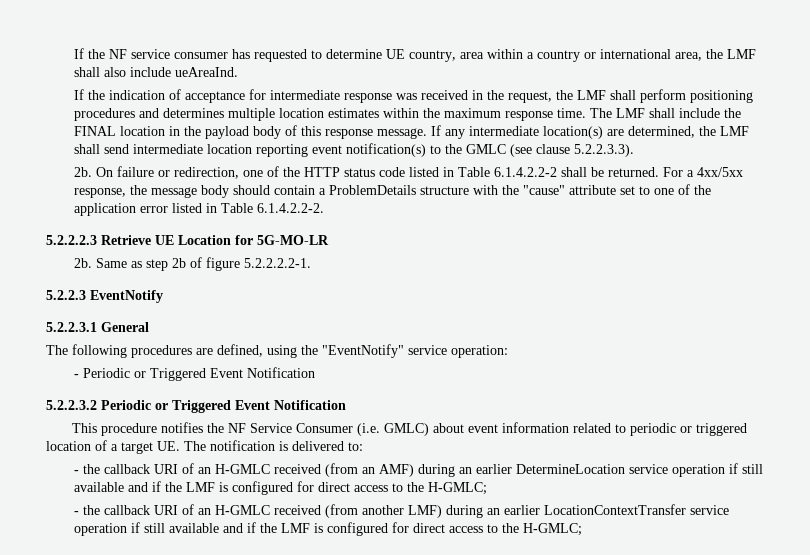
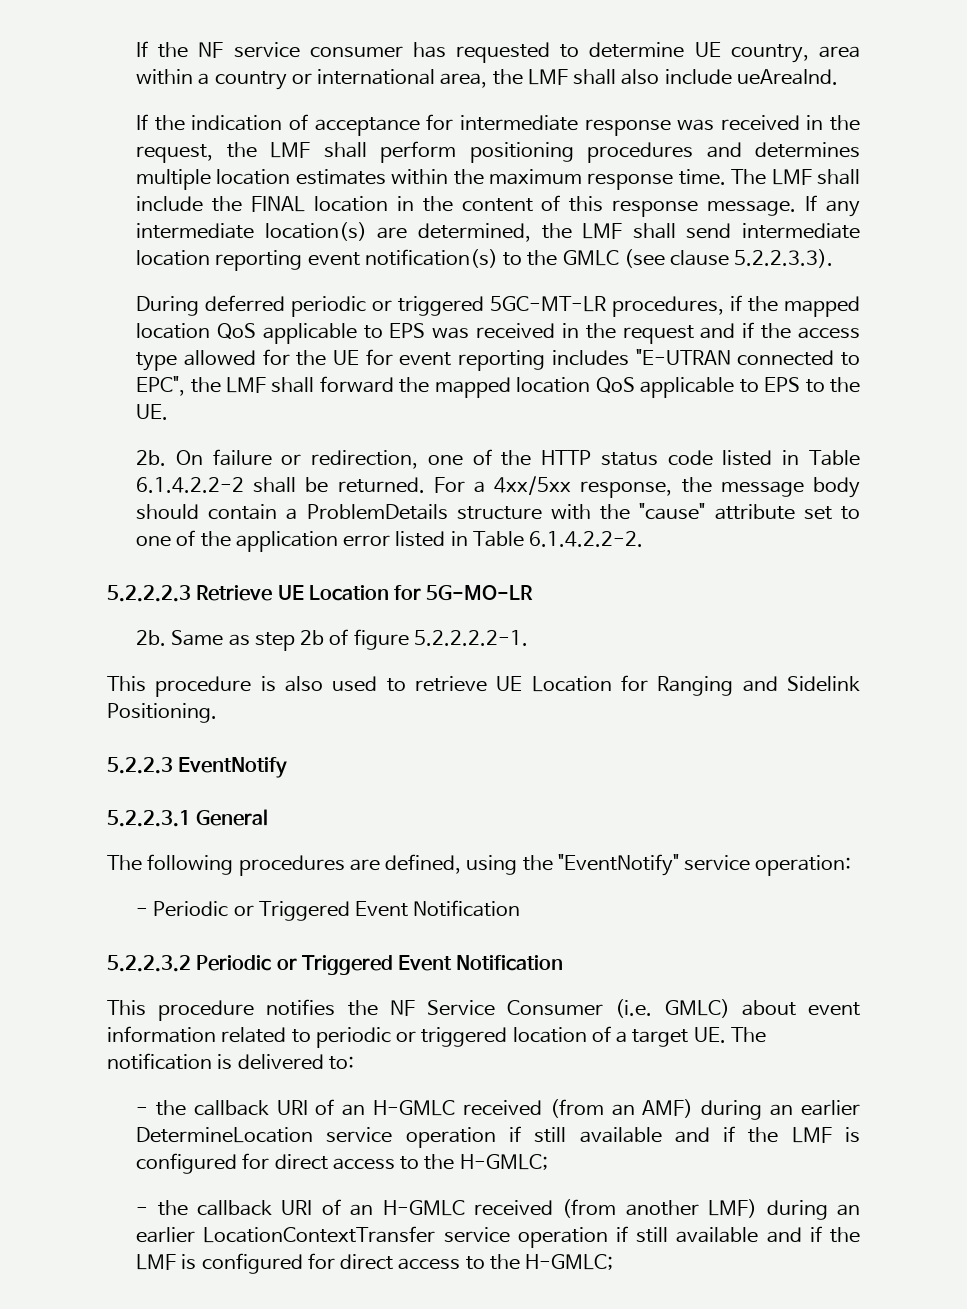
[204,126,281,139] payload body -> [461,198,533,212] content
(634, 150) none -> [136,295,861,317] [136,322,861,344] [136,349,861,371] [136,376,860,398] [136,404,169,420] // During deferred periodic or triggered 5GC-MT-LR procedures, if the mapped location QoS applicable to EPS was received in the request and if the access type allowed for the UE for event reporting includes "E-UTRAN connected to EPC", the LMF shall forward the mapped location QoS applicable to EPS to the UE.
(311, 263) none -> [107,675,860,697] [107,703,217,723] // This procedure is also used to retrieve UE Location for Ranging and Sidelink Positioning.

